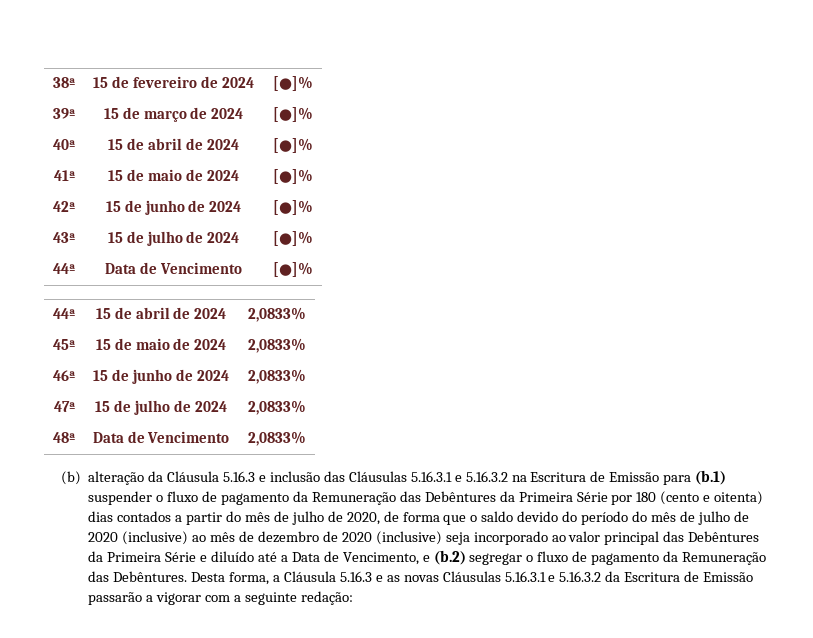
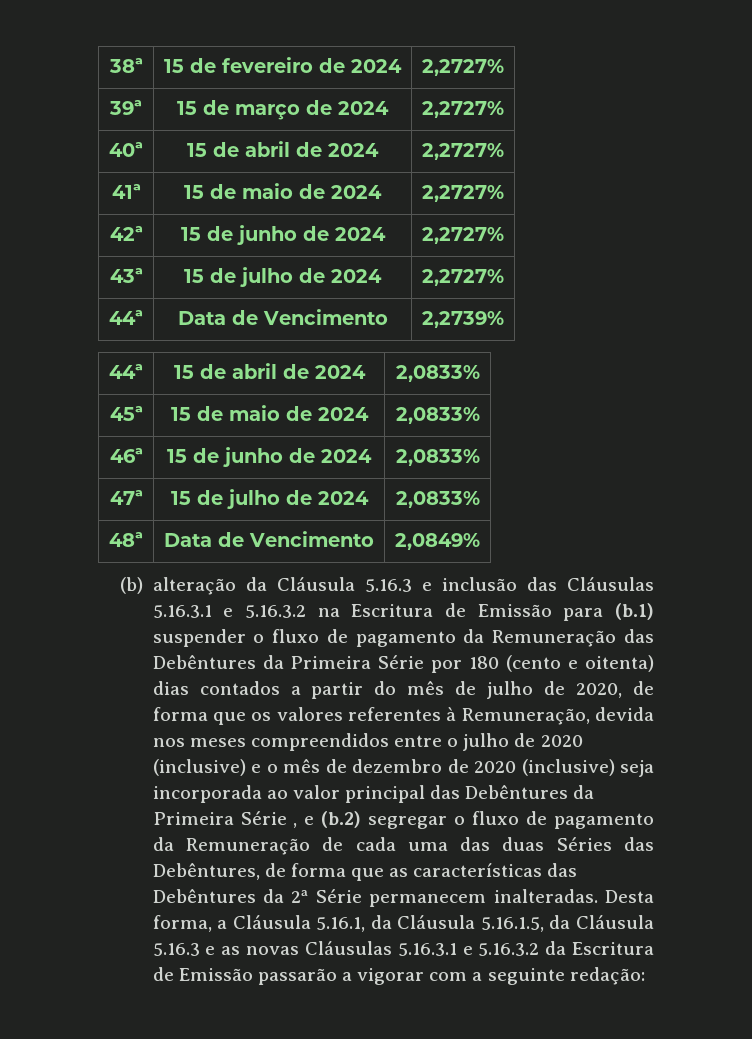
[272,76,313,91] [●]% -> [422,59,504,76] 2,2727%
[272,107,313,122] [●]% -> [422,101,504,118] 2,2727%
[272,138,313,153] [●]% -> [422,143,504,160] 2,2727%
[272,169,313,184] [●]% -> [422,185,504,202] 2,2727%
[272,200,313,215] [●]% -> [422,227,504,244] 2,2727%
[272,231,313,246] [●]% -> [422,269,504,286] 2,2727%
[272,262,313,277] [●]% -> [422,311,504,328] 2,2739%
[247,431,306,446] 2,0833% -> [395,533,480,550] 2,0849%
[470,511,695,525] o saldo devido do período do mês de -> [251,707,654,725] [152,733,459,751] os valores referentes à Remuneração, devida nos meses compreendidos entre o
[192,535,207,542] ao -> [251,764,278,773] e o
[473,531,548,545] incorporado -> [152,785,262,803] incorporada
[200,551,419,565] e diluído até a Data de Vencimento, -> [293,823,298,828] ,
[88,571,281,585] das Debêntures. Desta forma, a -> [322,837,654,851] [152,863,578,881] [152,889,654,907] [152,915,571,932] de cada uma das duas Séries das Debêntures, de forma que as características das Debêntures da 2ª Série permanecem inalteradas. Desta forma, a Cláusula 5.16.1, da Cláusula 5.16.1.5, da

